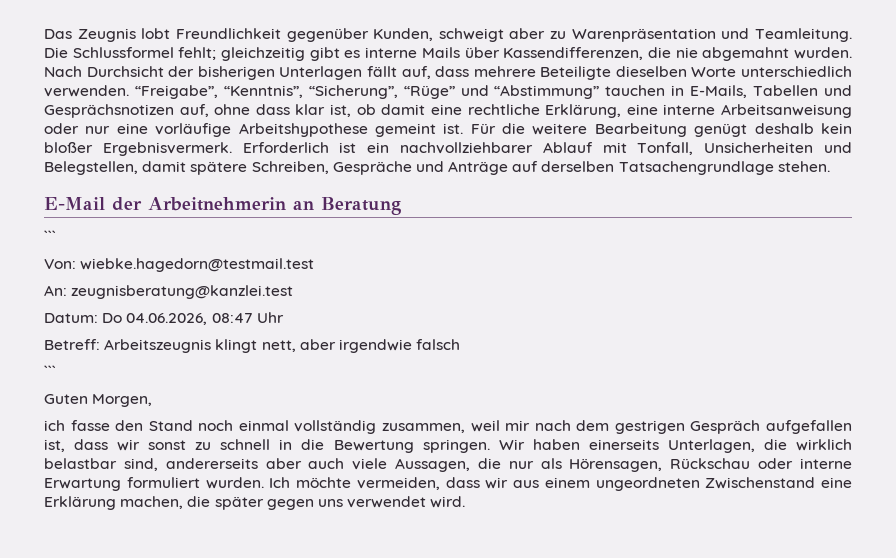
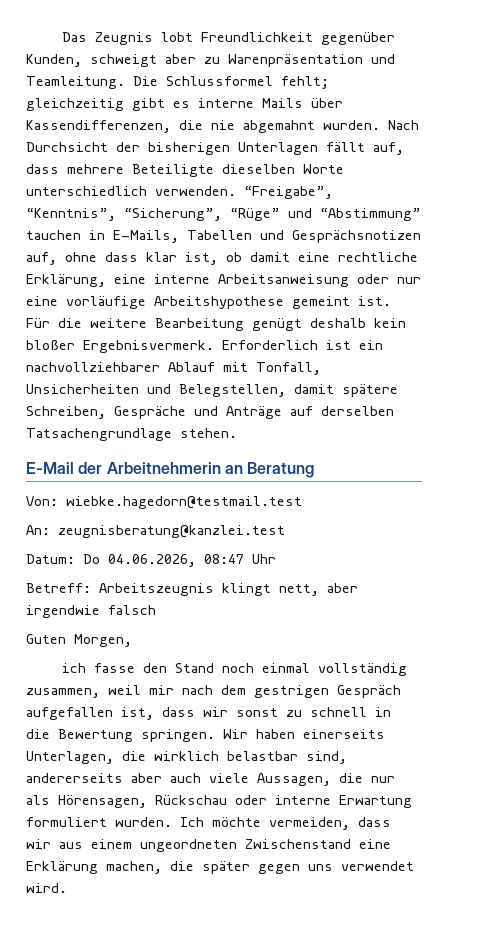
[44,230,56,242] // ``` -> (315, 470) none
[44,365,56,377] // ``` -> (156, 610) none

